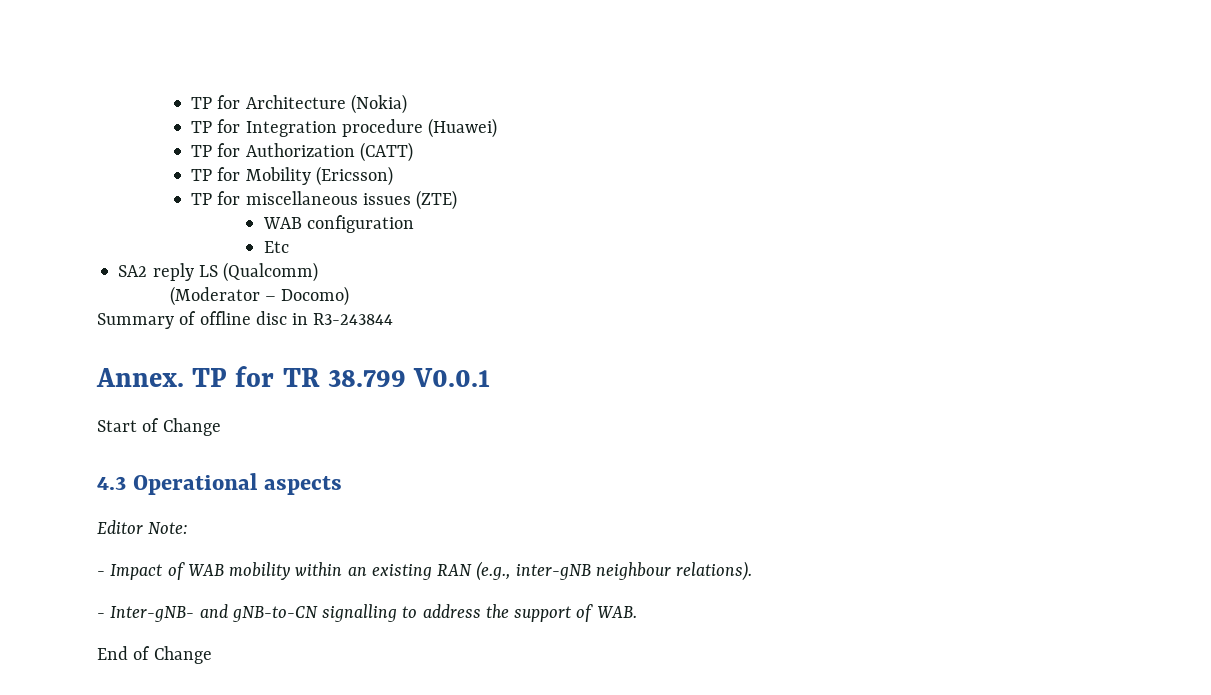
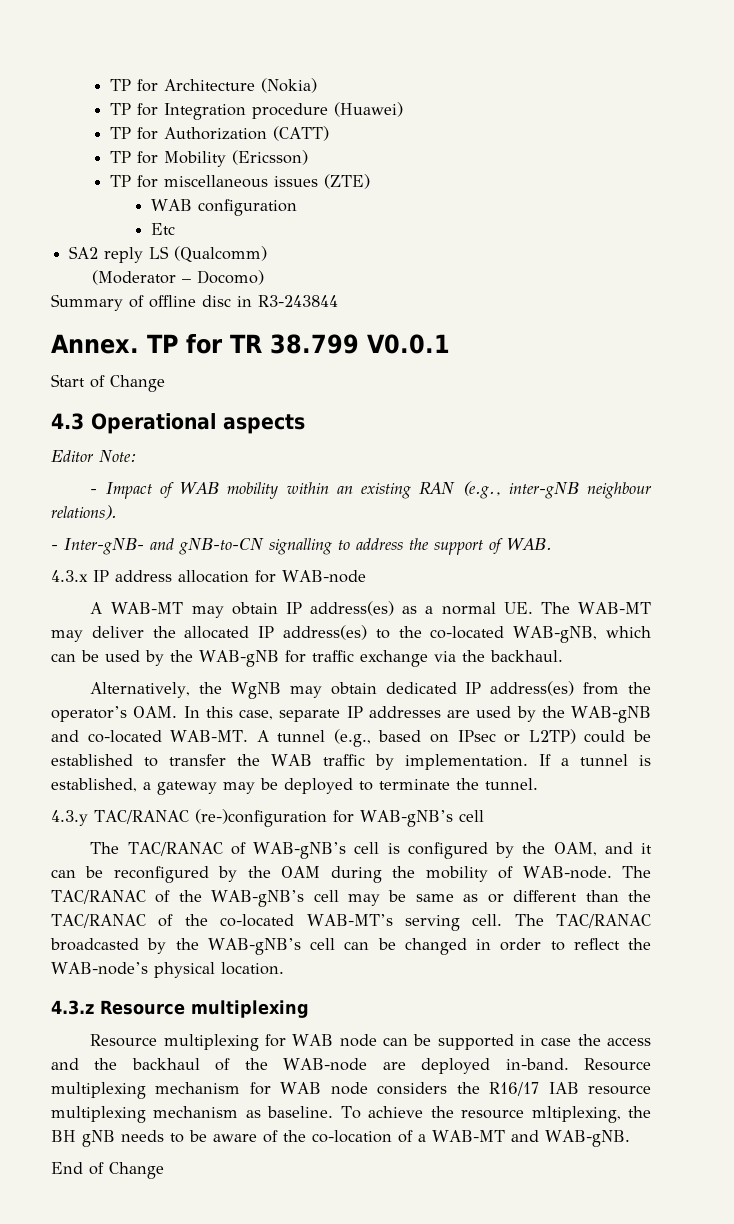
(637, 612) none -> [51,570,366,583] [90,601,652,618] [51,625,651,643] [51,650,563,667] [90,681,651,699] [51,706,652,723] [51,729,651,747] [51,754,651,770] [51,778,538,795] [51,809,484,827] [90,842,652,859] [51,866,652,883] [51,890,651,907] [51,914,652,931] [50,938,651,955] [51,962,284,978] [51,1000,309,1018] [90,1034,651,1051] [51,1058,651,1074] [51,1082,651,1099] [51,1106,651,1123] [51,1130,630,1147] // 4.3.x IP address allocation for WAB-node // A WAB-MT may obtain IP address(es) as a normal UE. The WAB-MT may deliver the allocated IP address(es) to the co-located WAB-gNB, which can be used by the WAB-gNB for traffic exchange via the backhaul. // Alternatively, the WgNB may obtain dedicated IP address(es) from the operator’s OAM. In this case, separate IP addresses are used by the WAB-gNB and co-located WAB-MT. A tunnel (e.g., based on IPsec or L2TP) could be established to transfer the WAB traffic by implementation. If a tunnel is established, a gateway may be deployed to terminate the tunnel. // 4.3.y TAC/RANAC (re-)configuration for WAB-gNB’s cell // The TAC/RANAC of WAB-gNB’s cell is configured by the OAM, and it can be reconfigured by the OAM during the mobility of WAB-node. The TAC/RANAC of the WAB-gNB’s cell may be same as or different than the TAC/RANAC of the co-located WAB-MT’s serving cell. The TAC/RANAC broadcasted by the WAB-gNB’s cell can be changed in order to reflect the WAB-node’s physical location. // 4.3.z Resource multiplexing // Resource multiplexing for WAB node can be supported in case the access and the backhaul of the WAB-node are deployed in-band. Resource multiplexing mechanism for WAB node considers the R16/17 IAB resource multiplexing mechanism as baseline. To achieve the resource mltiplexing, the BH gNB needs to be aware of the co-location of a WAB-MT and WAB-gNB.

